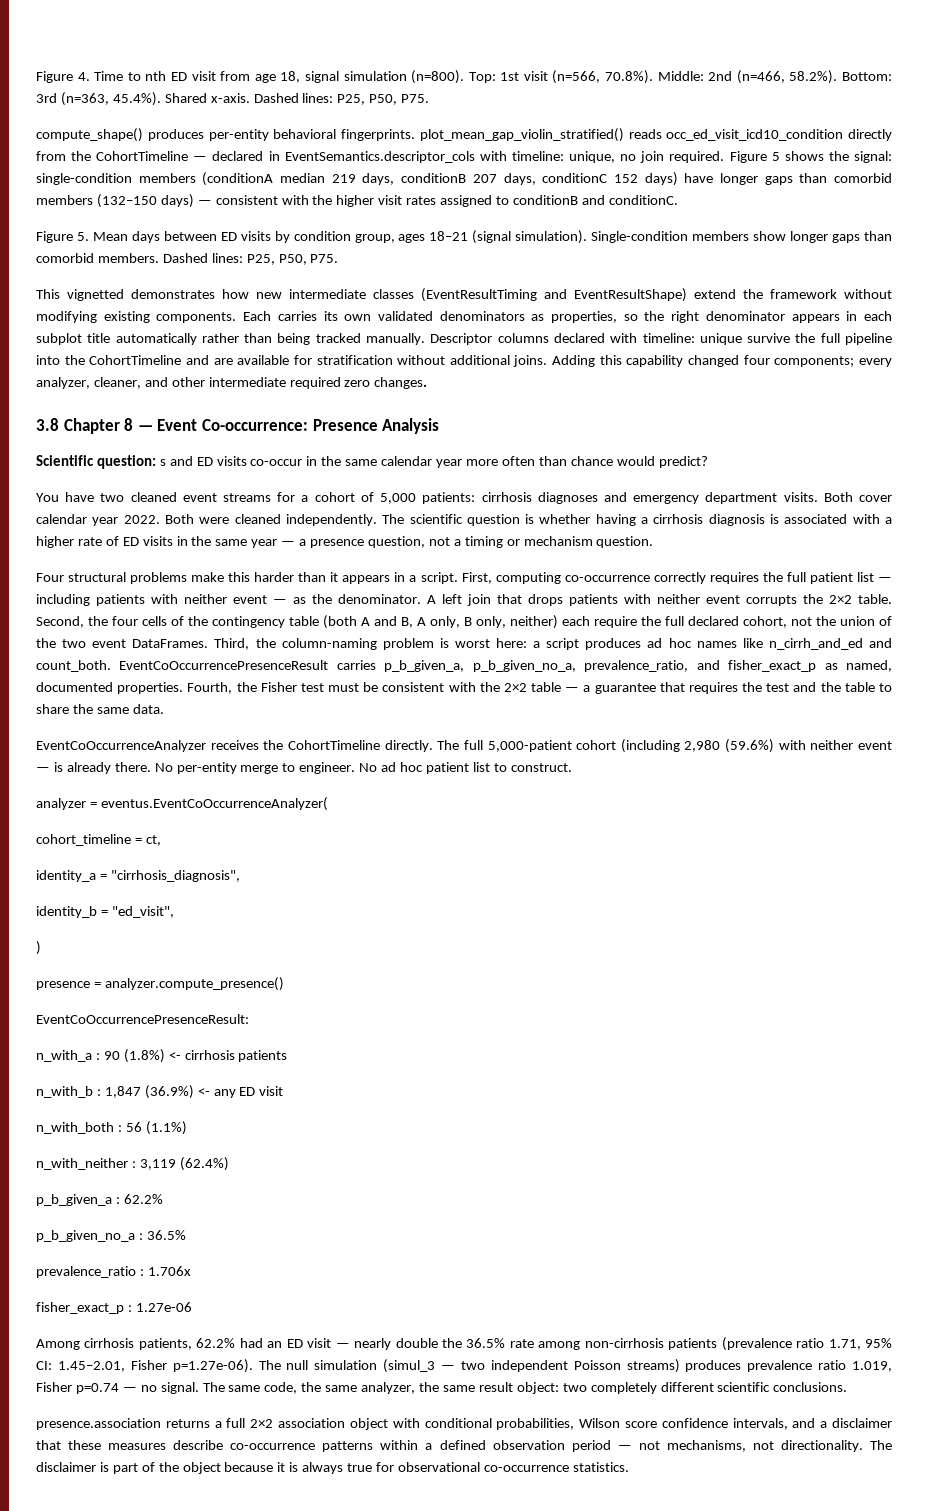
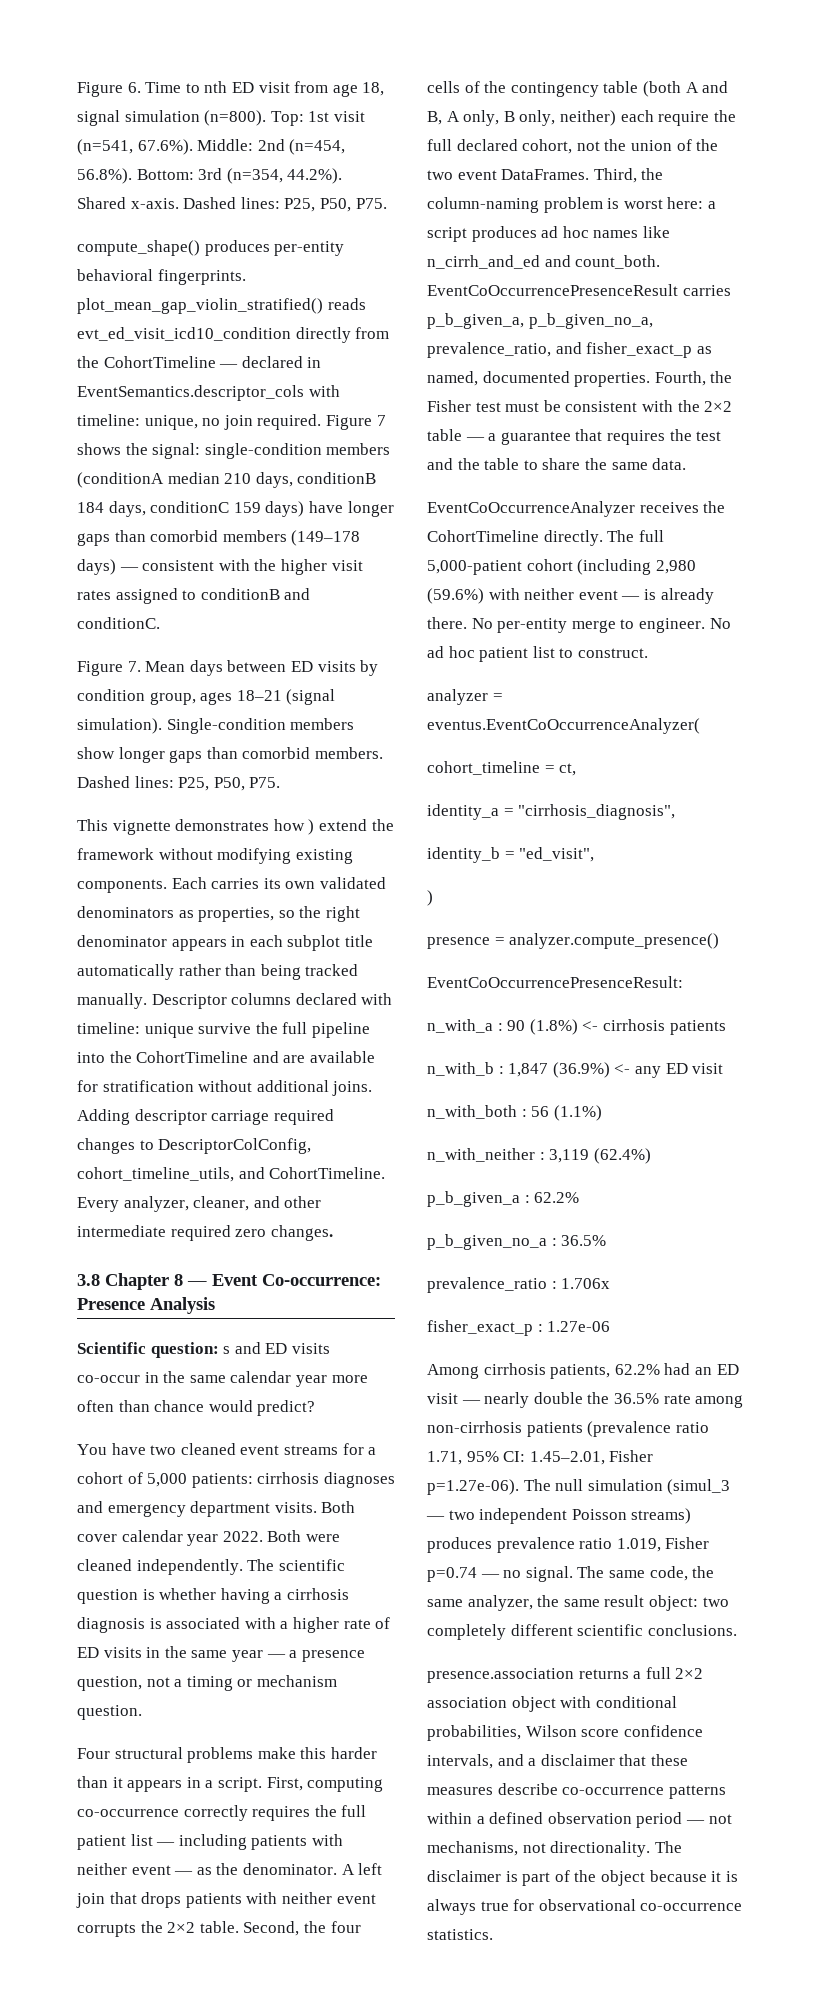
[36,71,90,83] Figure 4. -> [77,82,141,97] Figure 6.
[552,70,893,84] [36,92,161,106] (n=566, 70.8%). Middle: 2nd (n=466, 58.2%). Bottom: 3rd (n=363, 45.4%). -> [77,139,346,155] [77,168,343,184] (n=541, 67.6%). Middle: 2nd (n=454, 56.8%). Bottom: 3rd (n=354, 44.2%).
[666,129,844,141] occ_ed_visit_icd10_condition -> [77,327,291,341] evt_ed_visit_icd10_condition
[771,152,780,161] 5 -> [376,415,386,426] 7
[331,174,356,183] 219 -> [224,473,252,484] 210
[472,174,497,183] 207 -> [77,502,104,513] 184
[613,174,638,183] 152 -> [233,502,261,513] 159
[96,194,157,208] (132–150 -> [291,530,361,546] (149–178
[76,232,89,241] 5. -> [127,661,141,672] 7.
[67,289,124,301] vignetted -> [112,820,171,835] vignette
[256,288,687,302] new intermediate classes (EventResultTiming and EventResultShape) -> [308,819,315,835] )
[599,355,892,367] this capability changed four components; every -> [134,1109,334,1125] [77,1138,312,1154] [77,1167,386,1182] [77,1197,119,1212] descriptor carriage required changes to DescriptorColConfig, cohort_timeline_utils, and CohortTimeline. Every

